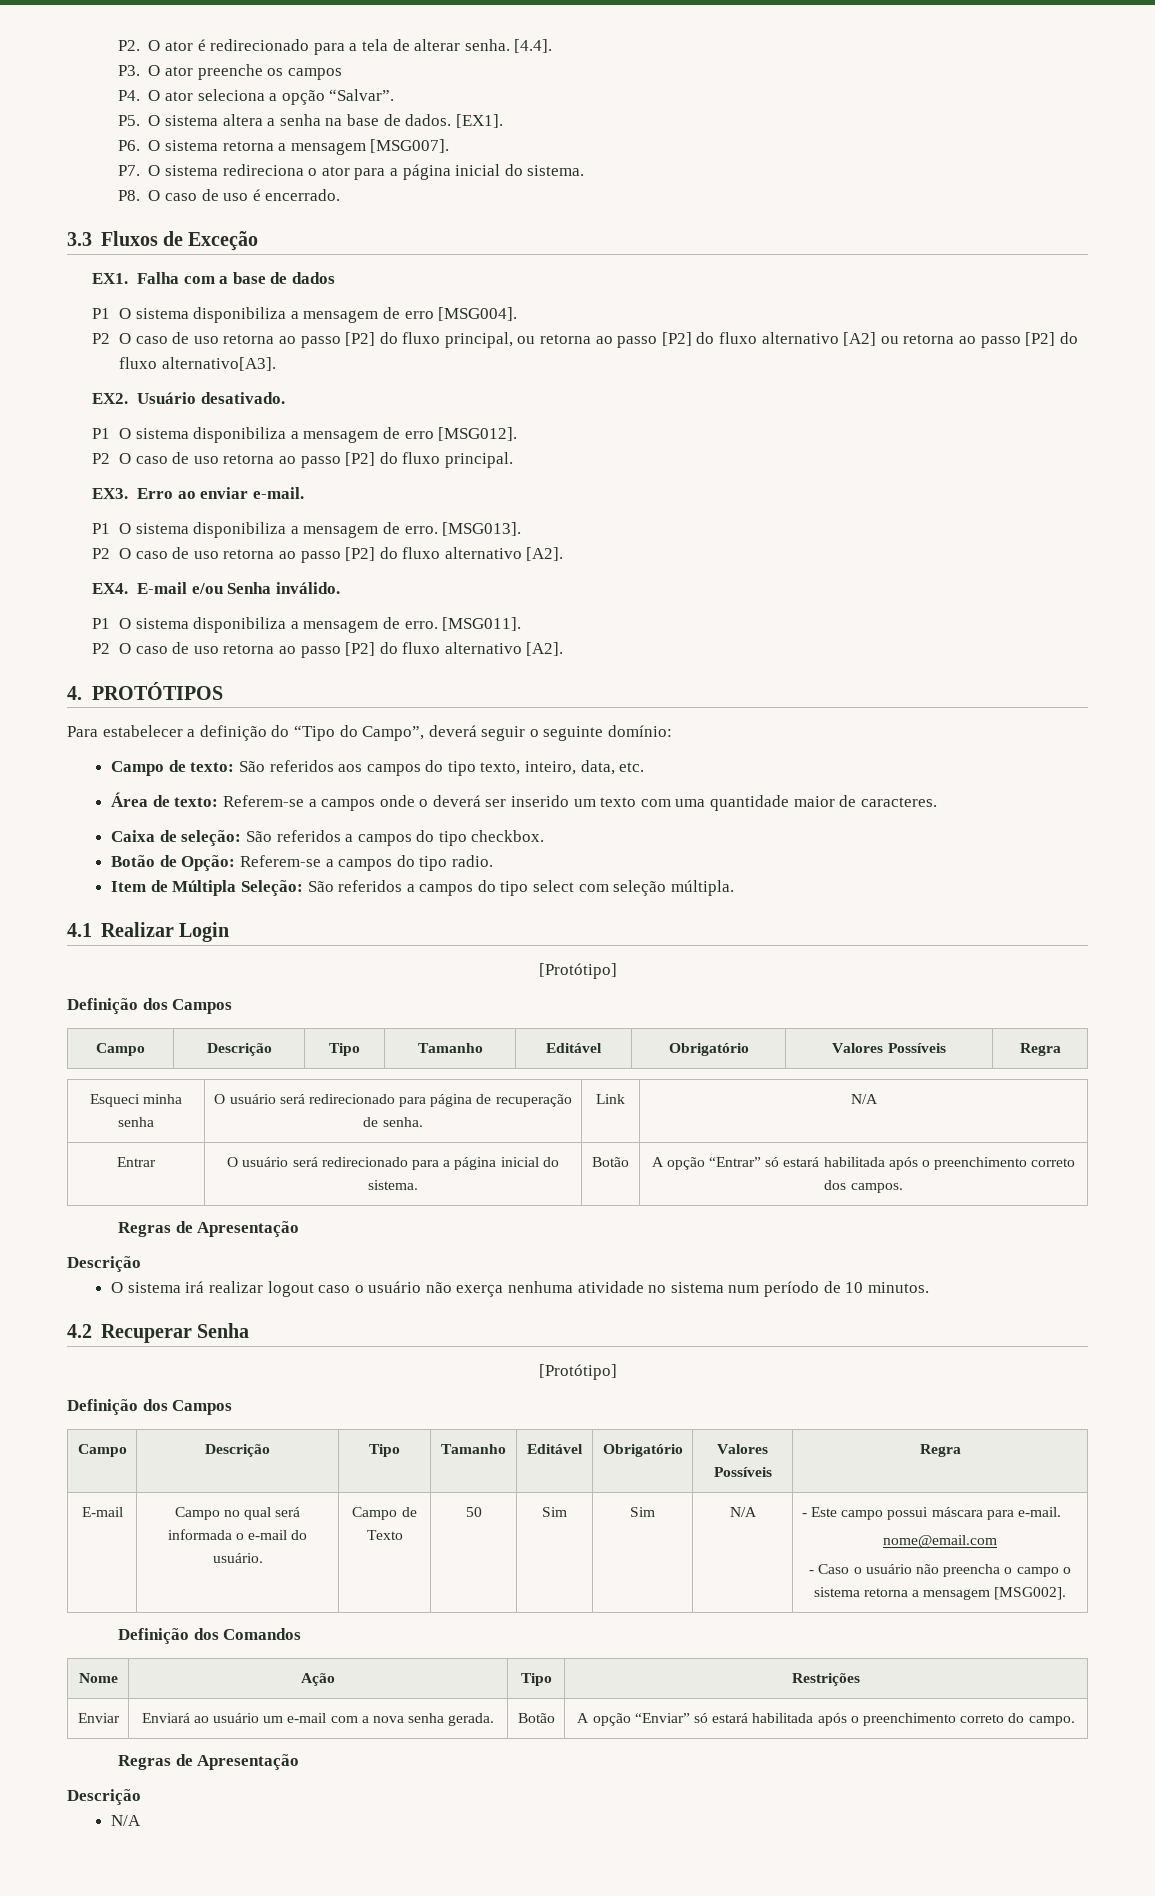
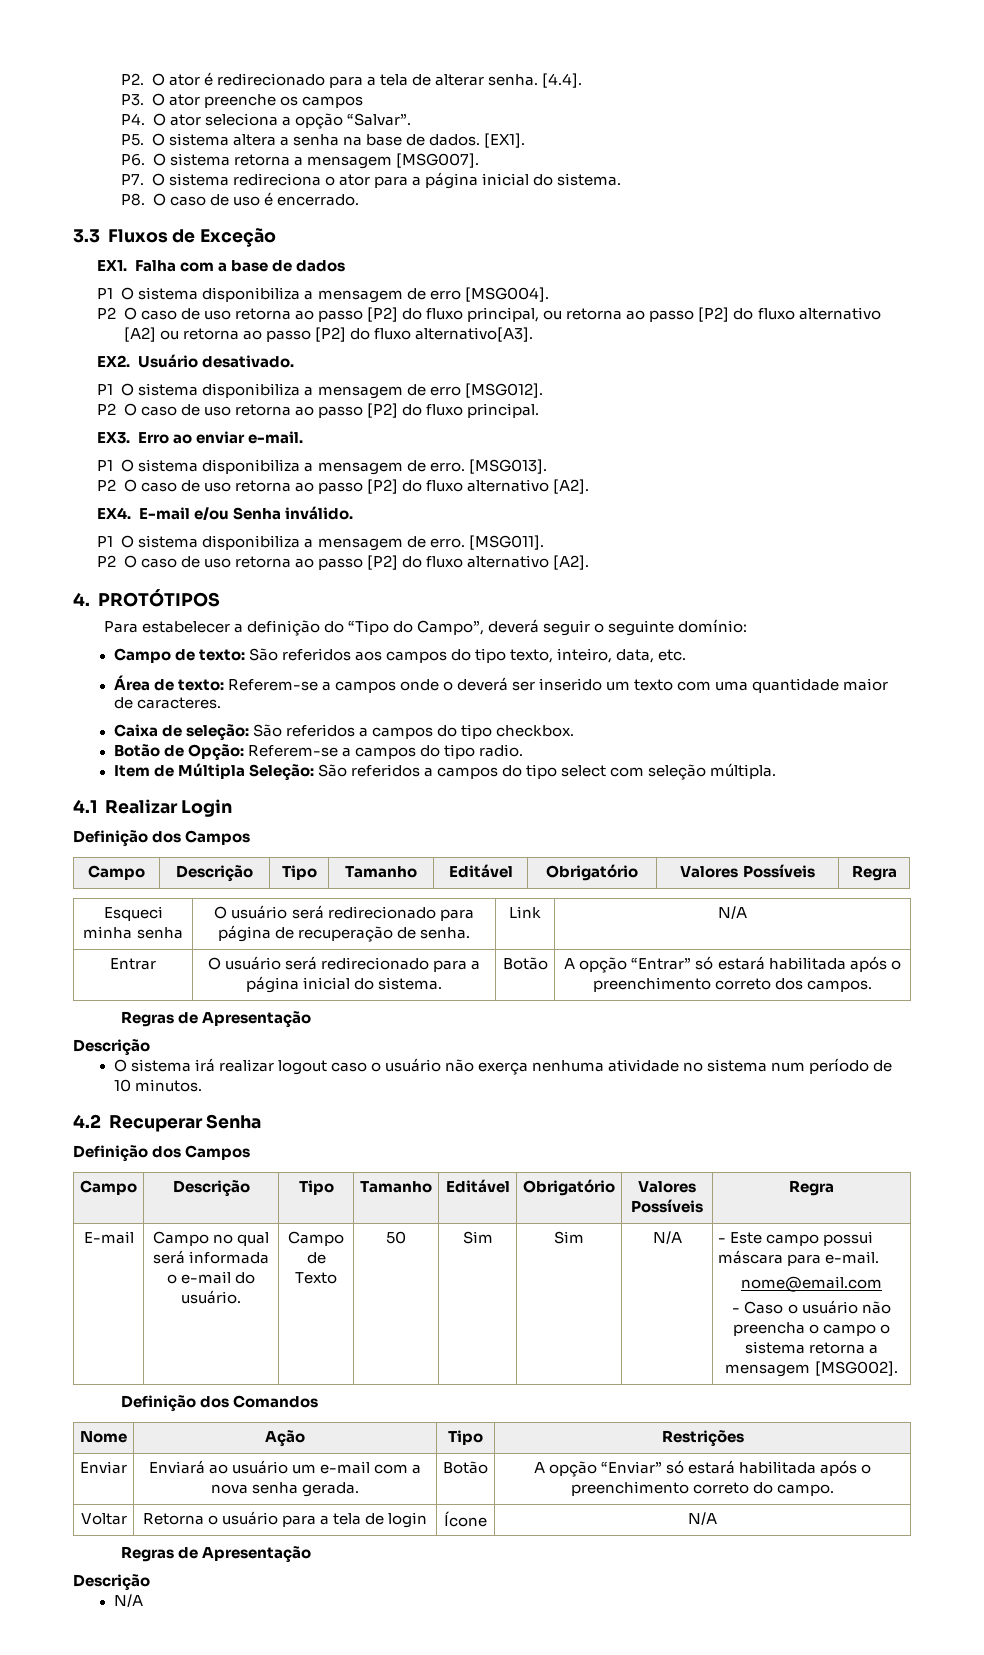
[538,963,617,979] // [Protótipo] -> (233, 808) none
[538,1364,617,1380] // [Protótipo] -> (262, 1121) none
(1075, 1721) none -> [80,1513,127,1525] [142,1511,428,1528] [444,1511,487,1527] [688,1512,717,1525] // Voltar | Retorna o usuário para a tela de login | Ícone | N/A

